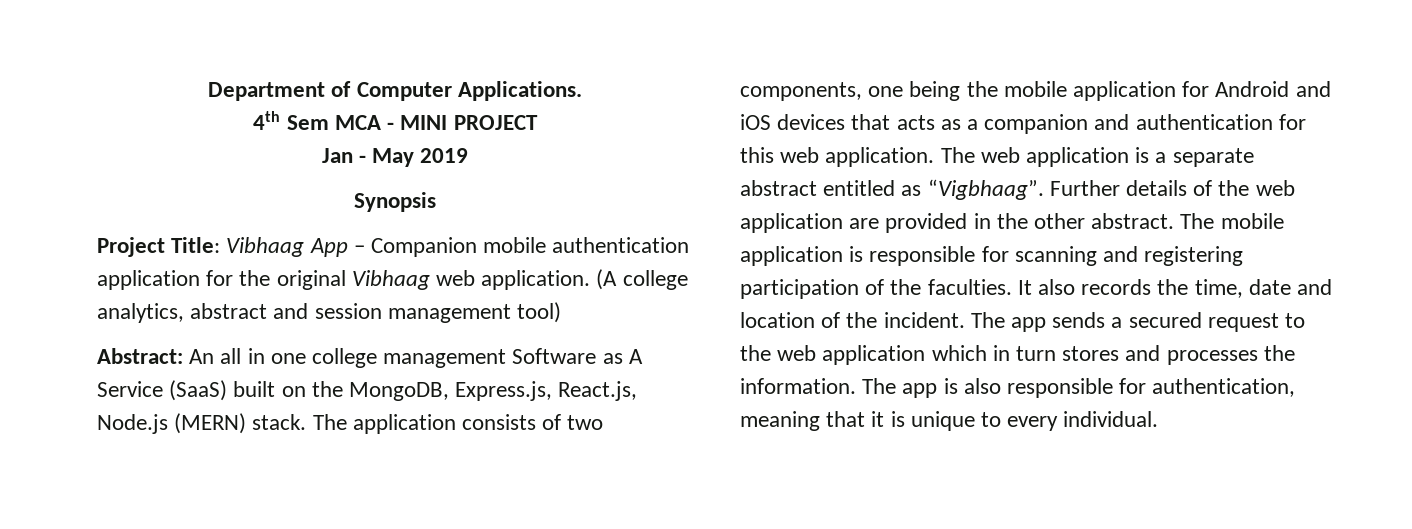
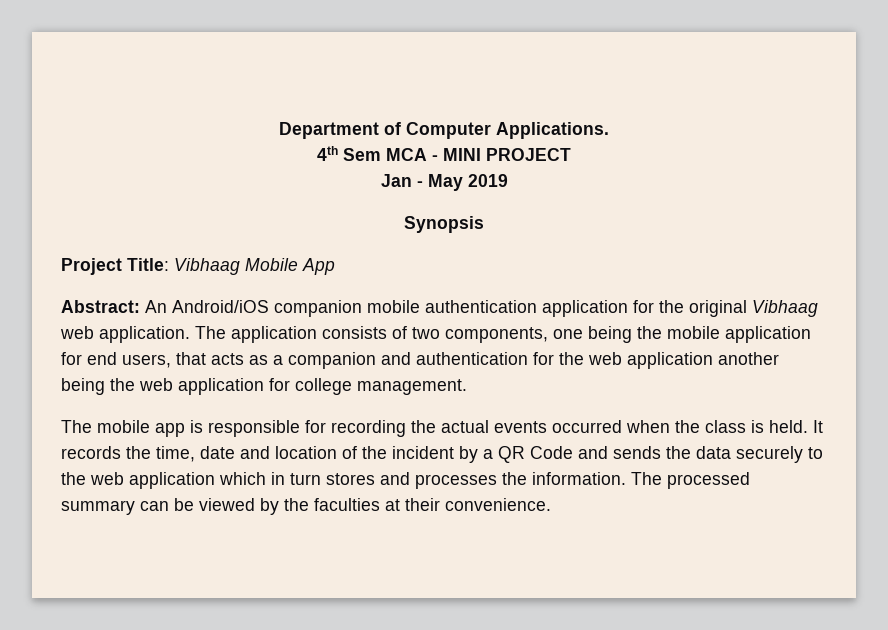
(305, 247) none -> [245,258,298,271] Mobile
[353,237,478,257] – Companion -> [61,300,362,317] // Abstract: An Android/iOS companion
[596,269,688,290] [97,302,562,323] [97,348,643,368] [97,380,638,401] [97,413,307,434] (A college analytics, abstract and session management tool) // Abstract: An all in one college management Software as A Service (SaaS) built on the MongoDB, Express.js, React.js, Node.js (MERN) stack. -> (190, 334) none
[1215,81,1331,97] [740,114,846,130] Android and iOS devices -> [87,352,171,368] end users,
[740,147,1254,167] [740,179,1295,200] [740,213,1175,233] this web application. The web application is a separate abstract entitled as “Vigbhaag”. Further details of the web application are provided in the other abstract. -> [559,352,779,369] [61,378,467,395] the web application another being the web application for college management. //
[740,246,843,266] application -> [155,423,185,437] app
[1014,246,1244,266] [740,279,1076,299] scanning and registering participation of the faculties. It also -> [331,420,823,437] recording the actual events occurred when the class is held. It
[883,312,1279,332] incident. The app sends a secured request -> [392,446,803,463] incident by a QR Code and sends the data securely
[902,378,1296,398] [740,411,1159,431] app is also responsible for authentication, meaning that it is unique to every individual. -> [667,472,750,489] [61,498,551,515] processed summary can be viewed by the faculties at their convenience.

